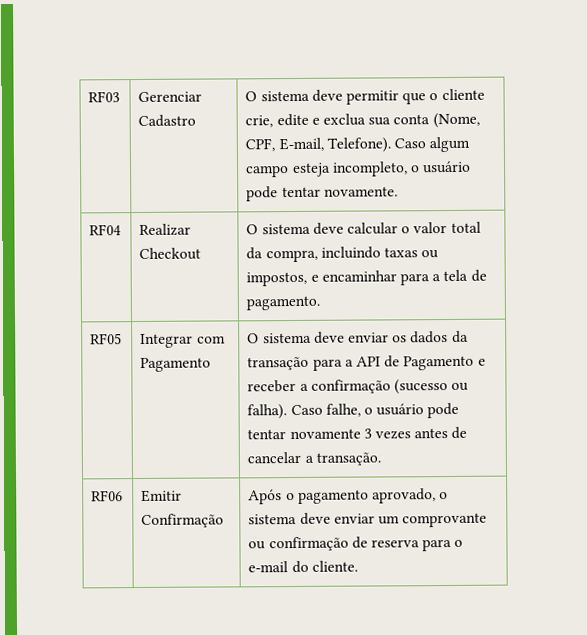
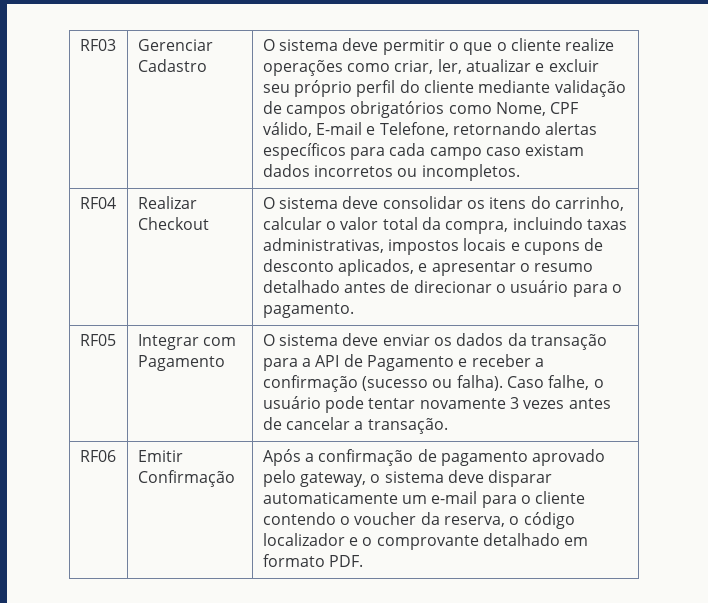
(400, 97) none -> [448,42,459,51] o
[245,112,480,129] [245,136,471,153] [246,160,472,178] [246,186,398,202] crie, edite e exclua sua conta (Nome, CPF, E-mail, Telefone). Caso algum campo esteja incompleto, o usuário pode tentar novamente. -> [565,38,615,51] [262,59,599,76] [262,80,626,97] [262,101,579,118] [262,122,598,137] [262,143,585,160] [262,164,520,181] realize operações como criar, ler, atualizar e excluir seu próprio perfil do cliente mediante validação de campos obrigatórios como Nome, CPF válido, E-mail e Telefone, retornando alertas específicos para cada campo caso existam dados incorretos ou incompletos.
(344, 228) none -> [382,196,624,211] consolidar os itens do carrinho,
[421,250,440,259] [246,269,487,287] ou impostos, e encaminhar para a tela de -> [262,238,604,255] [262,259,594,276] [262,280,622,297] administrativas, impostos locais e cupons de desconto aplicados, e apresentar o resumo detalhado antes de direcionar o usuário para o
[285,488,449,504] [248,512,488,528] [248,536,464,552] [248,560,358,574] o pagamento aprovado, o sistema deve enviar um comprovante ou confirmação de reserva para o e-mail do cliente. -> [305,449,606,466] [262,470,553,487] [262,491,586,508] [262,512,575,529] [262,533,589,550] [262,554,364,567] a confirmação de pagamento aprovado pelo gateway, o sistema deve disparar automaticamente um e-mail para o cliente contendo o voucher da reserva, o código localizador e o comprovante detalhado em formato PDF.

